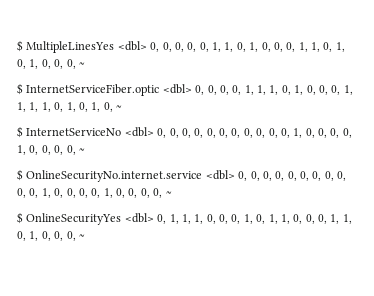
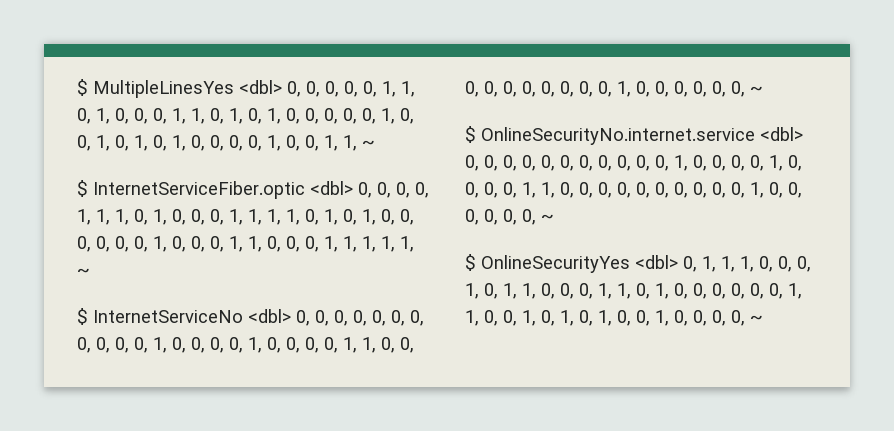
(76, 64) none -> [343,108,414,124] [77,135,357,151] 0, 0, 1, 0, 0, 1, 0, 1, 0, 1, 0, 0, 0, 0, 1, 0, 0, 1, 1,
(113, 107) none -> [400,209,414,225] [77,236,414,252] 0, 0, 0, 0, 0, 1, 0, 0, 0, 1, 1, 0, 0, 0, 1, 1, 1, 1, 1,
(76, 150) none -> [343,337,414,353] [465,81,745,97] 1, 1, 0, 0, 0, 0, 0, 0, 0, 0, 0, 0, 1, 0, 0, 0, 0, 0, 0,
(163, 193) none -> [522,182,802,198] [465,209,536,225] 1, 1, 0, 0, 0, 0, 0, 0, 0, 0, 0, 0, 1, 0, 0, 0, 0, 0, 0,
(76, 236) none -> [731,283,802,299] [465,310,745,326] 0, 0, 0, 1, 1, 0, 0, 1, 0, 1, 0, 1, 0, 0, 1, 0, 0, 0, 0,

